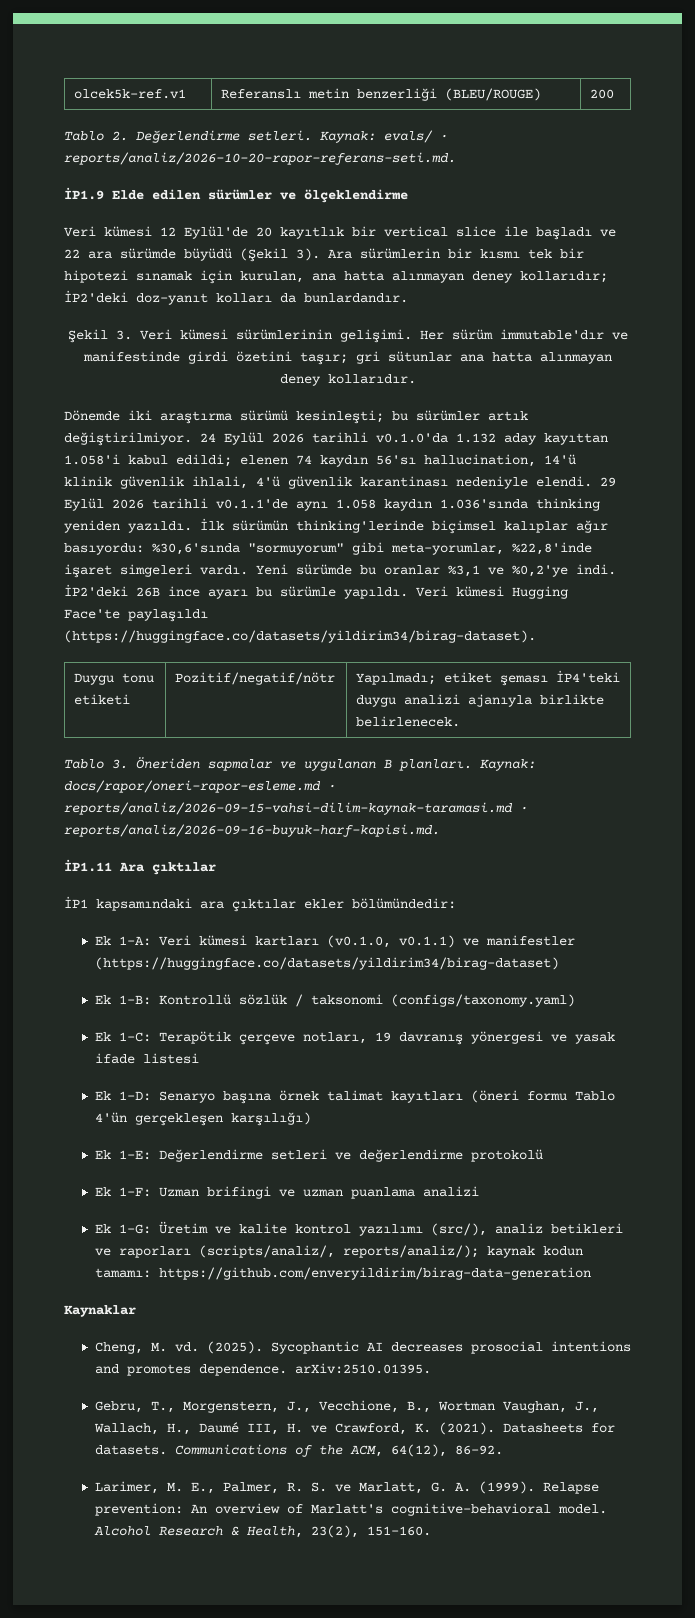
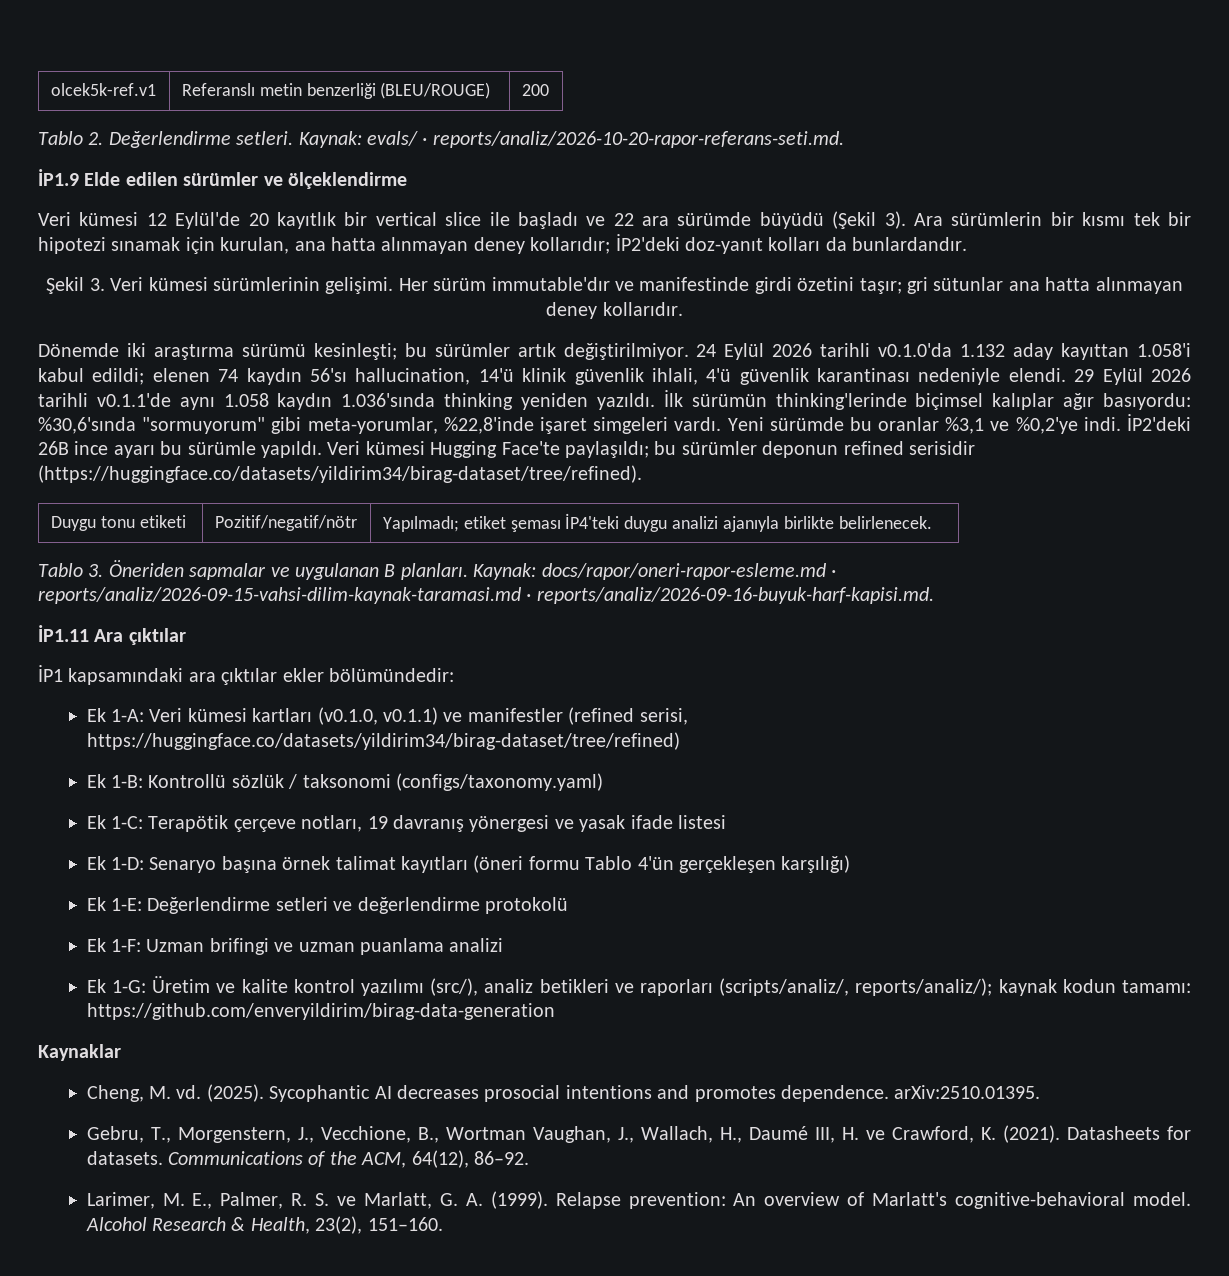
[128,609,208,622] [64,630,536,643] paylaşıldı (https://huggingface.co/datasets/yildirim34/birag-dataset). -> [564,441,975,458] [38,465,642,483] paylaşıldı; bu sürümler deponun refined serisidir (https://huggingface.co/datasets/yildirim34/birag-dataset/tree/refined).
[94,957,559,970] (https://huggingface.co/datasets/yildirim34/birag-dataset) -> [568,707,688,725] [86,732,680,750] (refined serisi, https://huggingface.co/datasets/yildirim34/birag-dataset/tree/refined)

